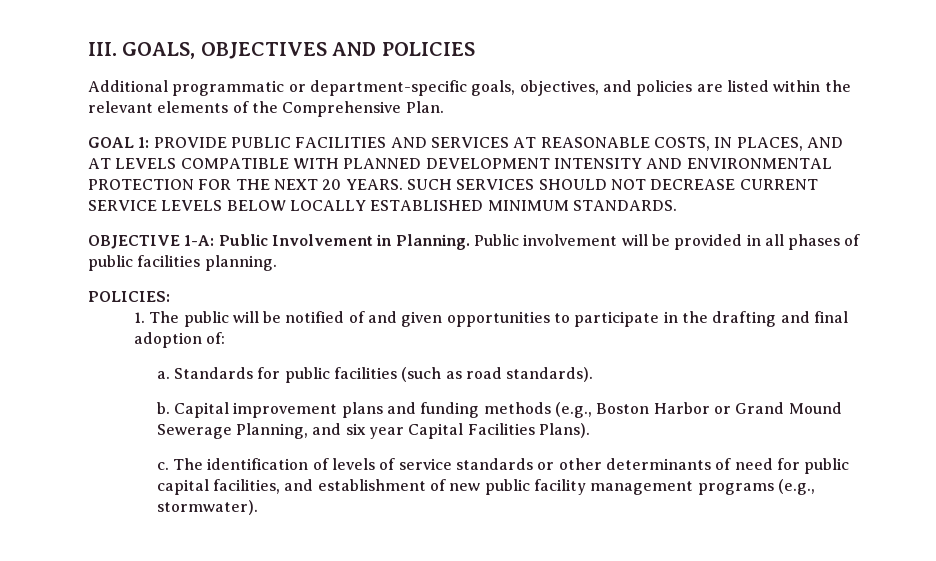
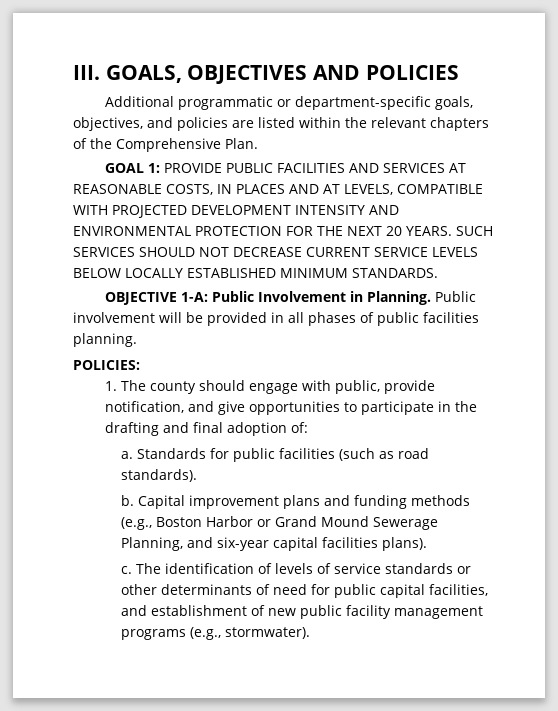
[157,101,229,113] elements -> [430,117,489,131] chapters
[736,137,803,151] PLACES, -> [236,184,285,194] PLACES
[115,158,177,169] LEVELS -> [343,184,393,195] LEVELS,
[343,158,422,169] PLANNED -> [112,205,187,218] PROJECTED
[183,311,443,327] public will be notified of and given -> [150,380,436,394] [105,401,246,415] county should engage with public, provide notification, and give
[345,423,591,439] six year Capital Facilities Plans). -> [217,537,428,551] six-year capital facilities plans).

